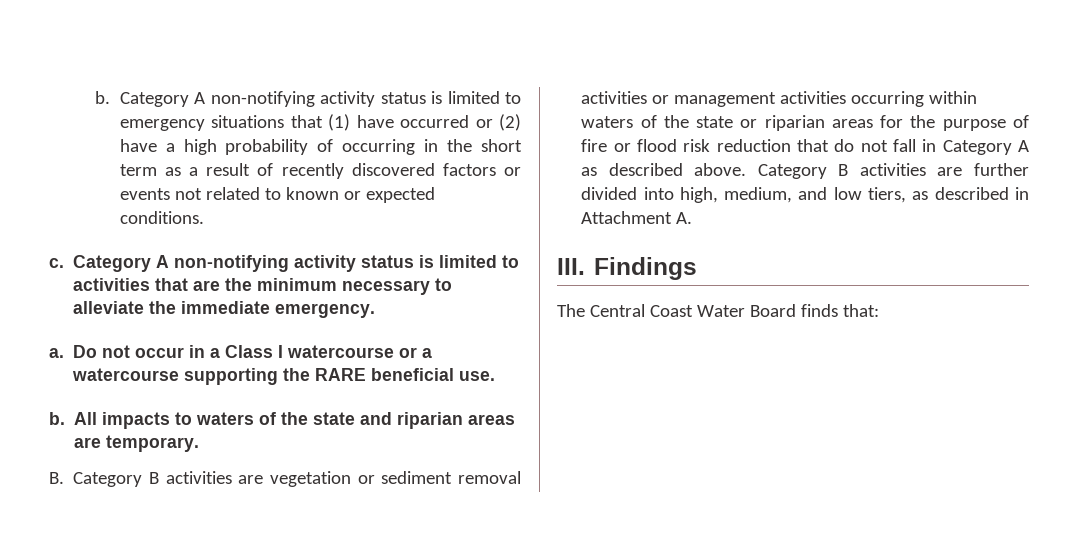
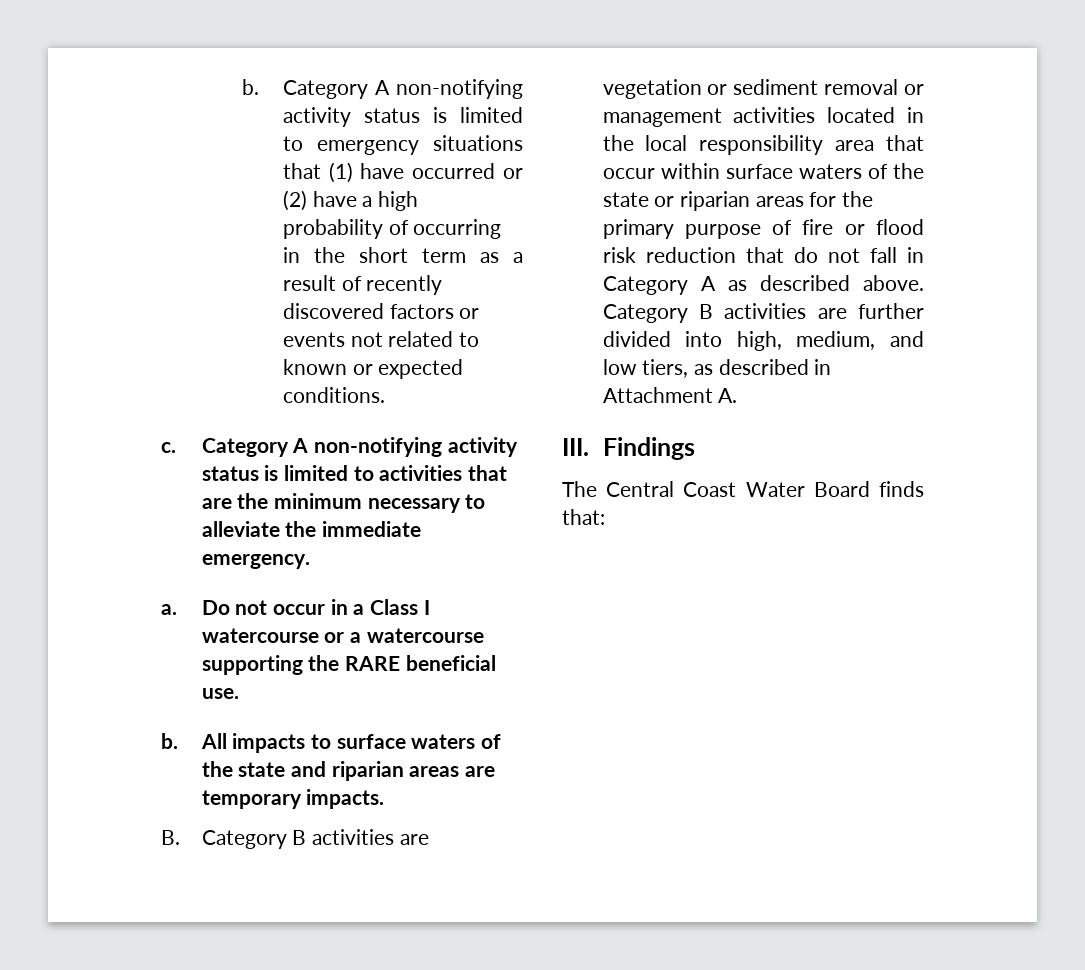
(193, 418) none -> [336,734,406,749] surface
[106,435,200,452] temporary. -> [201,789,385,809] temporary impacts.
[581,91,648,104] activities -> (899, 87) none
[851,91,978,107] occurring within -> [827,107,924,123] [602,135,924,155] [602,163,793,179] located in the local responsibility area that occur within surface
(936, 121) none -> [602,219,674,239] primary

